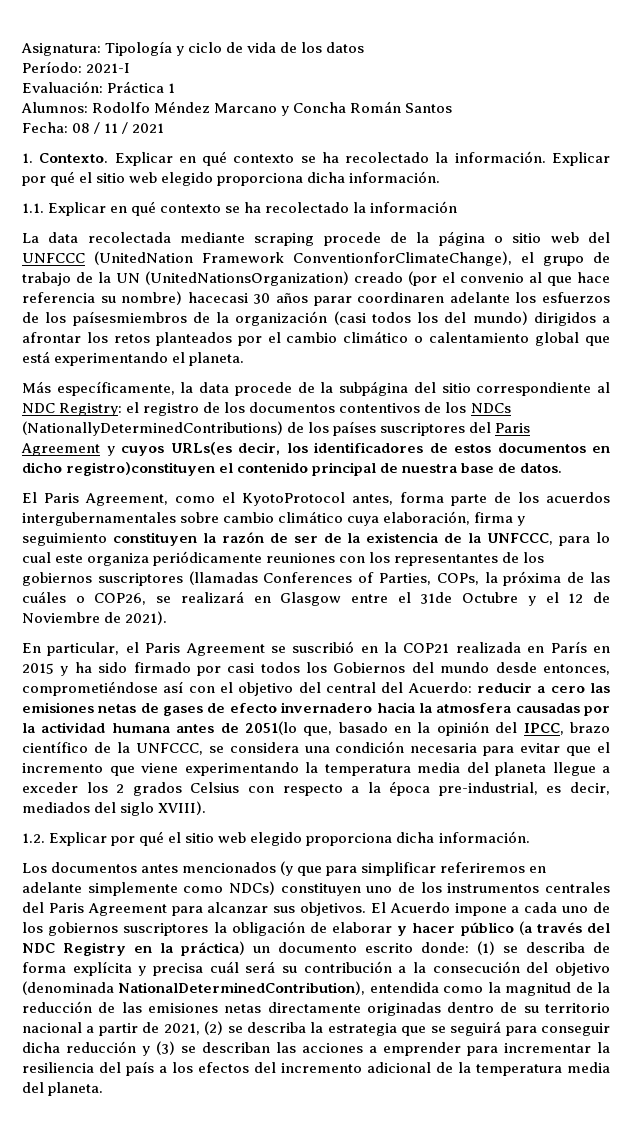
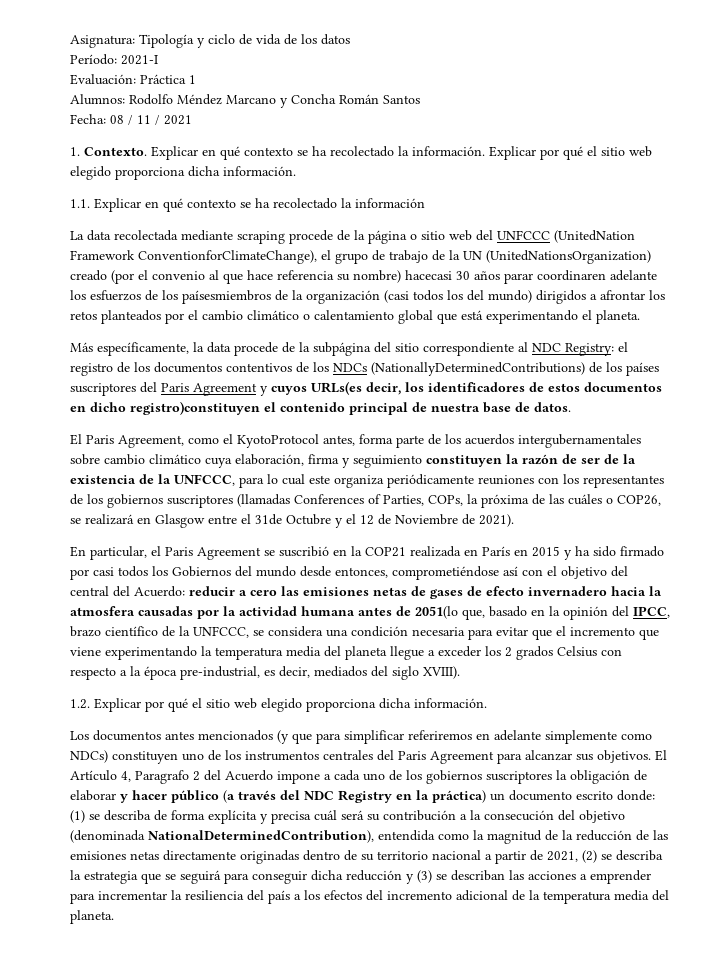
(386, 907) none -> [70,770,221,784] Artículo 4, Paragrafo 2 del

